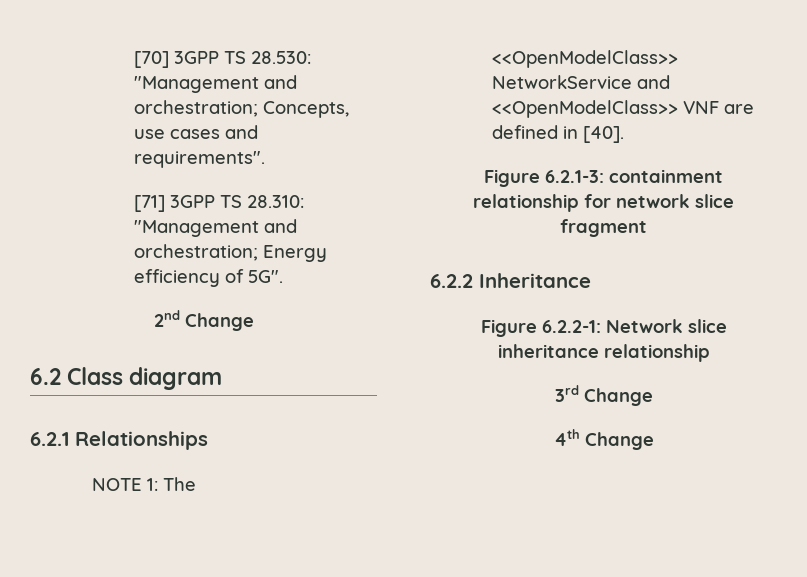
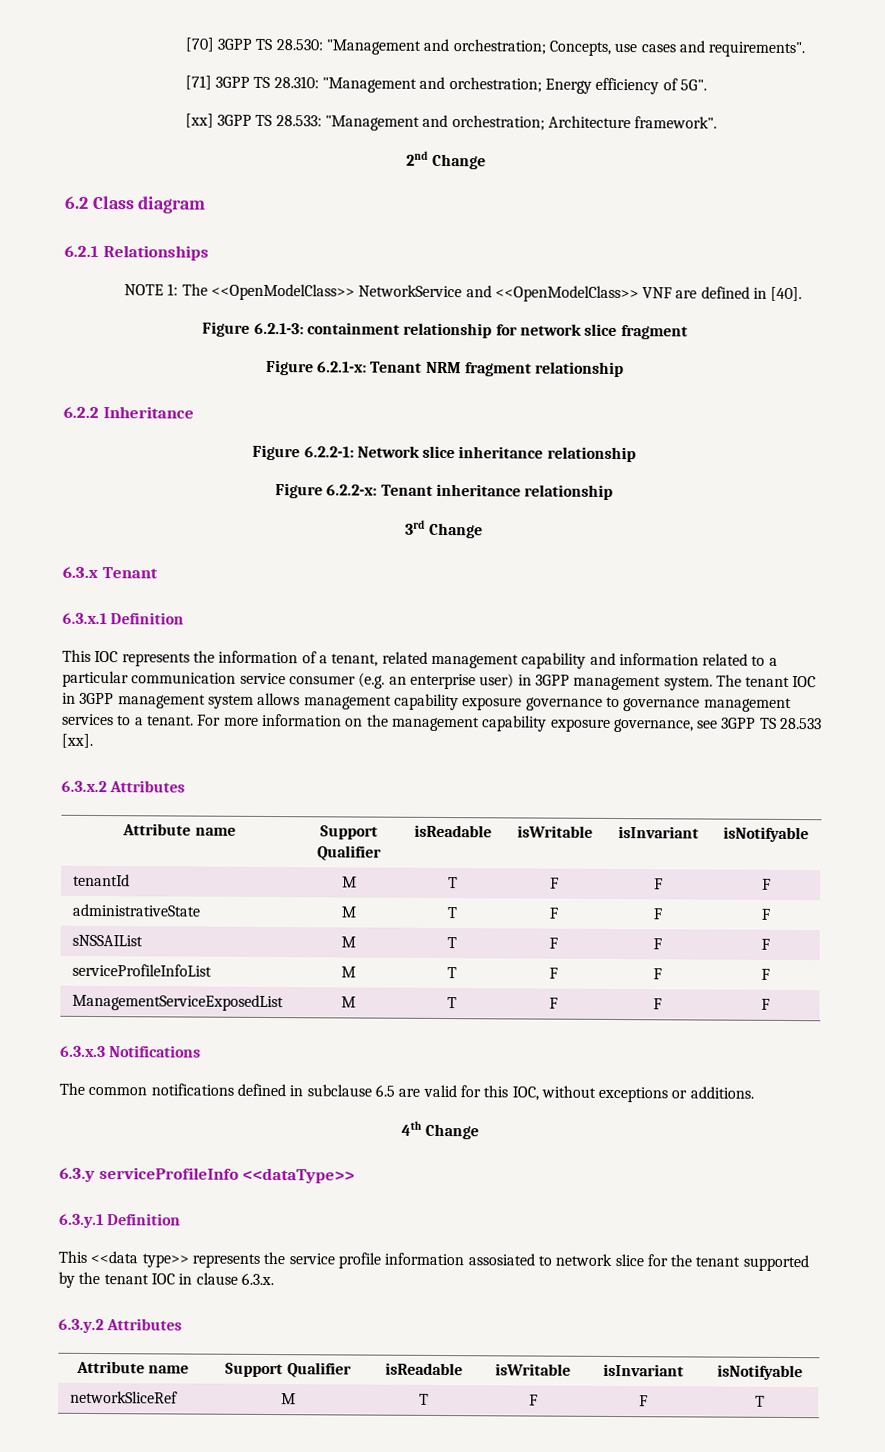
(284, 276) none -> [184,113,718,131] // [xx] 3GPP TS 28.533: "Management and orchestration; Architecture framework".
(647, 228) none -> [265,359,625,378] // Figure 6.2.1-x: Tenant NRM fragment relationship
[554,385,653,406] [553,429,654,450] 3rd Change // 4th Change -> [274,483,614,500] [405,519,483,539] [62,566,158,579] [62,612,185,625] [62,649,778,669] [62,670,817,691] [62,692,792,713] [62,713,823,733] [61,733,93,748] [61,780,186,793] [122,823,236,836] [320,825,378,840] [317,845,382,861] [413,824,492,838] [516,825,593,838] [617,826,699,839] [723,826,809,843] [73,873,131,887] [341,876,357,888] [447,877,458,889] [550,877,559,889] [653,878,663,890] [761,878,771,890] [72,903,201,917] [340,906,356,918] [446,907,457,919] [549,907,558,919] [652,908,662,920] [760,908,770,920] [72,934,144,947] [340,936,356,948] [446,937,457,949] [549,937,558,949] [652,938,662,950] [760,938,770,950] [72,963,213,977] [340,966,356,978] [446,967,457,979] [549,967,558,979] [652,968,662,980] [760,968,770,980] [72,993,285,1012] [340,996,356,1008] [446,997,457,1009] [549,997,558,1009] [652,998,662,1010] [760,998,770,1010] [60,1045,202,1058] [59,1082,754,1103] [400,1120,480,1140] [59,1167,356,1184] [59,1213,182,1229] [58,1250,809,1272] [58,1271,274,1288] [58,1318,183,1334] [75,1360,190,1374] [225,1362,352,1378] [385,1362,463,1376] [495,1363,571,1376] [603,1363,684,1377] [716,1364,803,1381] [70,1390,179,1404] [280,1393,296,1405] [419,1393,429,1405] [528,1394,538,1406] [639,1395,648,1407] [754,1395,765,1407] Figure 6.2.2-x: Tenant inheritance relationship // 3rd Change // 6.3.x Tenant // 6.3.x.1 Definition // This IOC represents the information of a tenant, related management capability and information related to a particular communication service consumer (e.g. an enterprise user) in 3GPP management system. The tenant IOC in 3GPP management system allows management capability exposure governance to governance management services to a tenant. For more information on the management capability exposure governance, see 3GPP TS 28.533 [xx]. // 6.3.x.2 Attributes // Attribute name | Support Qualifier | isReadable | isWritable | isInvariant | isNotifyable // tenantId | M | T | F | F | F // administrativeState | M | T | F | F | F // sNSSAIList | M | T | F | F | F // serviceProfileInfoList | M | T | F | F | F // ManagementServiceExposedList | M | T | F | F | F // 6.3.x.3 Notifications // The common notifications defined in subclause 6.5 are valid for this IOC, without exceptions or additions. // 4th Change // 6.3.y serviceProfileInfo <<dataType>> // 6.3.y.1 Definition // This <<data type>> represents the service profile information assosiated to network slice for the tenant supported by the tenant IOC in clause 6.3.x. // 6.3.y.2 Attributes // Attribute name | Support Qualifier | isReadable | isWritable | isInvariant | isNotifyable // networkSliceRef | M | T | F | F | T

